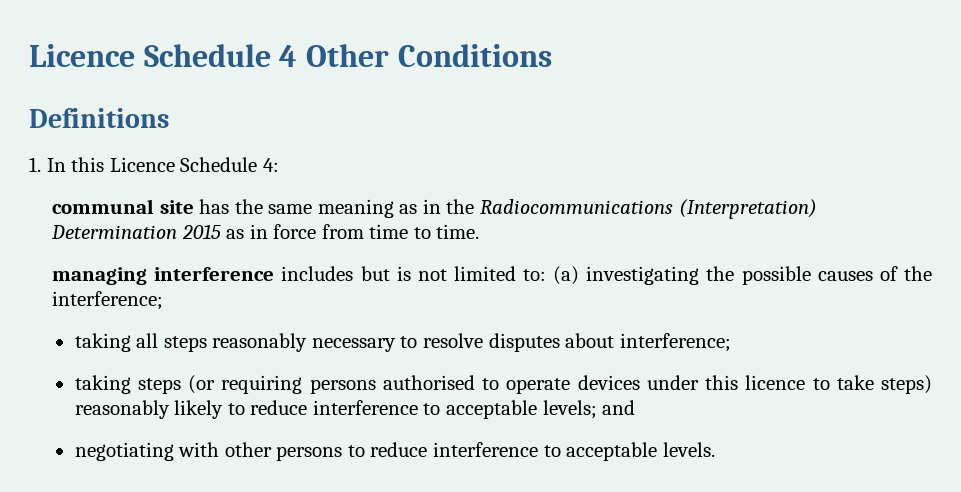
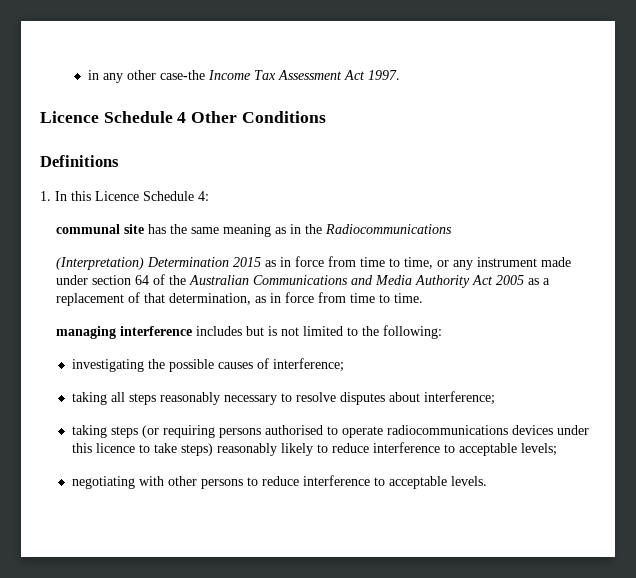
(29, 55) none -> [87,70,400,83] in any other case-the Income Tax Assessment Act 1997. //
(674, 206) none -> (453, 229) //
(431, 233) none -> [404,257,572,270] [56,274,551,288] [56,292,391,306] time, or any instrument made under section 64 of the Australian Communications and Media Authority Act 2005 as a replacement of that determination, as in force from time to
[523,266,580,285] to: (a) -> [347,325,443,339] to the following: //
[903,266,932,281] the -> (269, 363) none
(571, 386) none -> [386,425,508,435] radiocommunications
[602,400,636,415] and -> (557, 449) none

